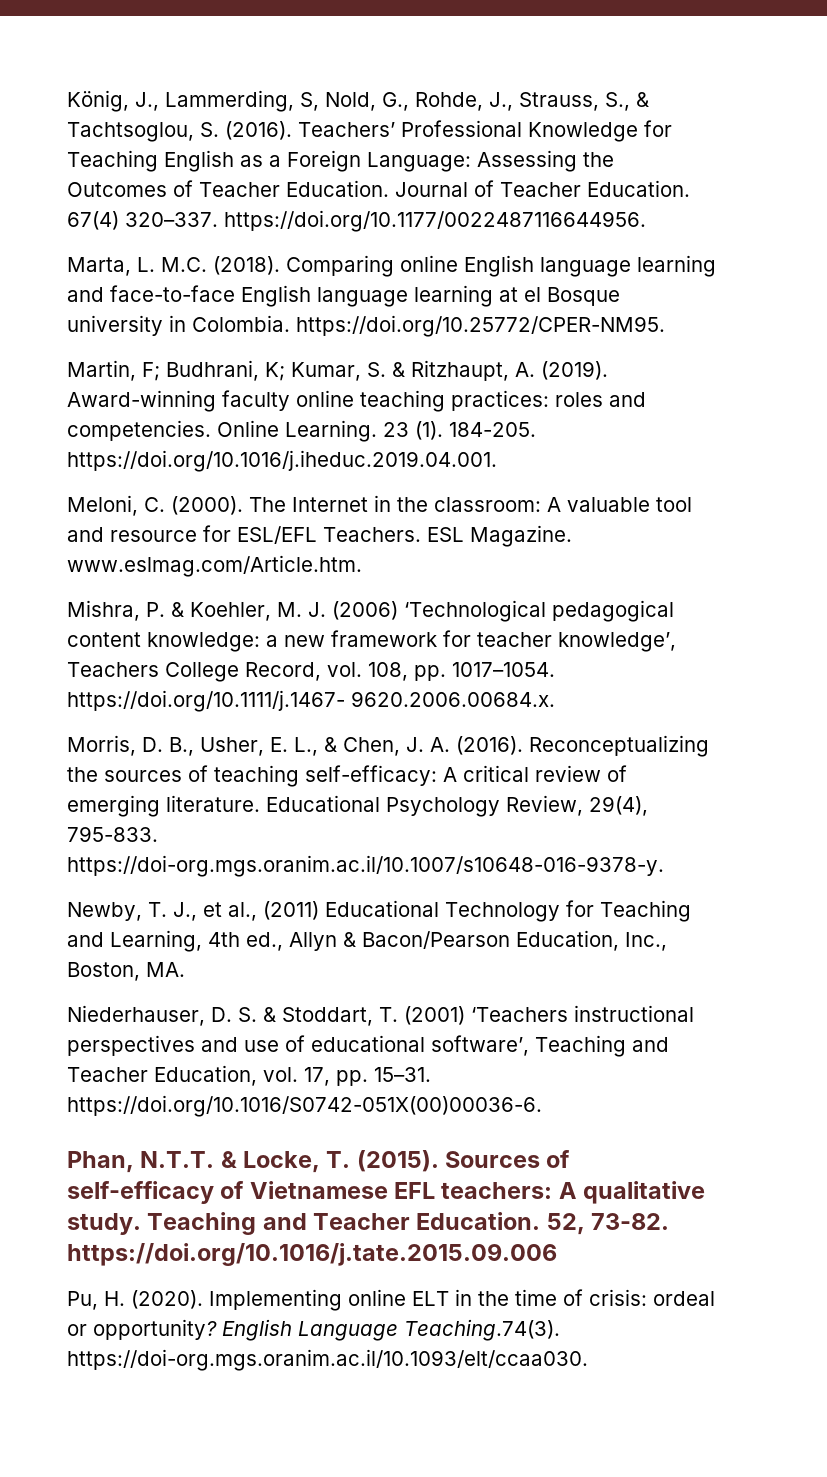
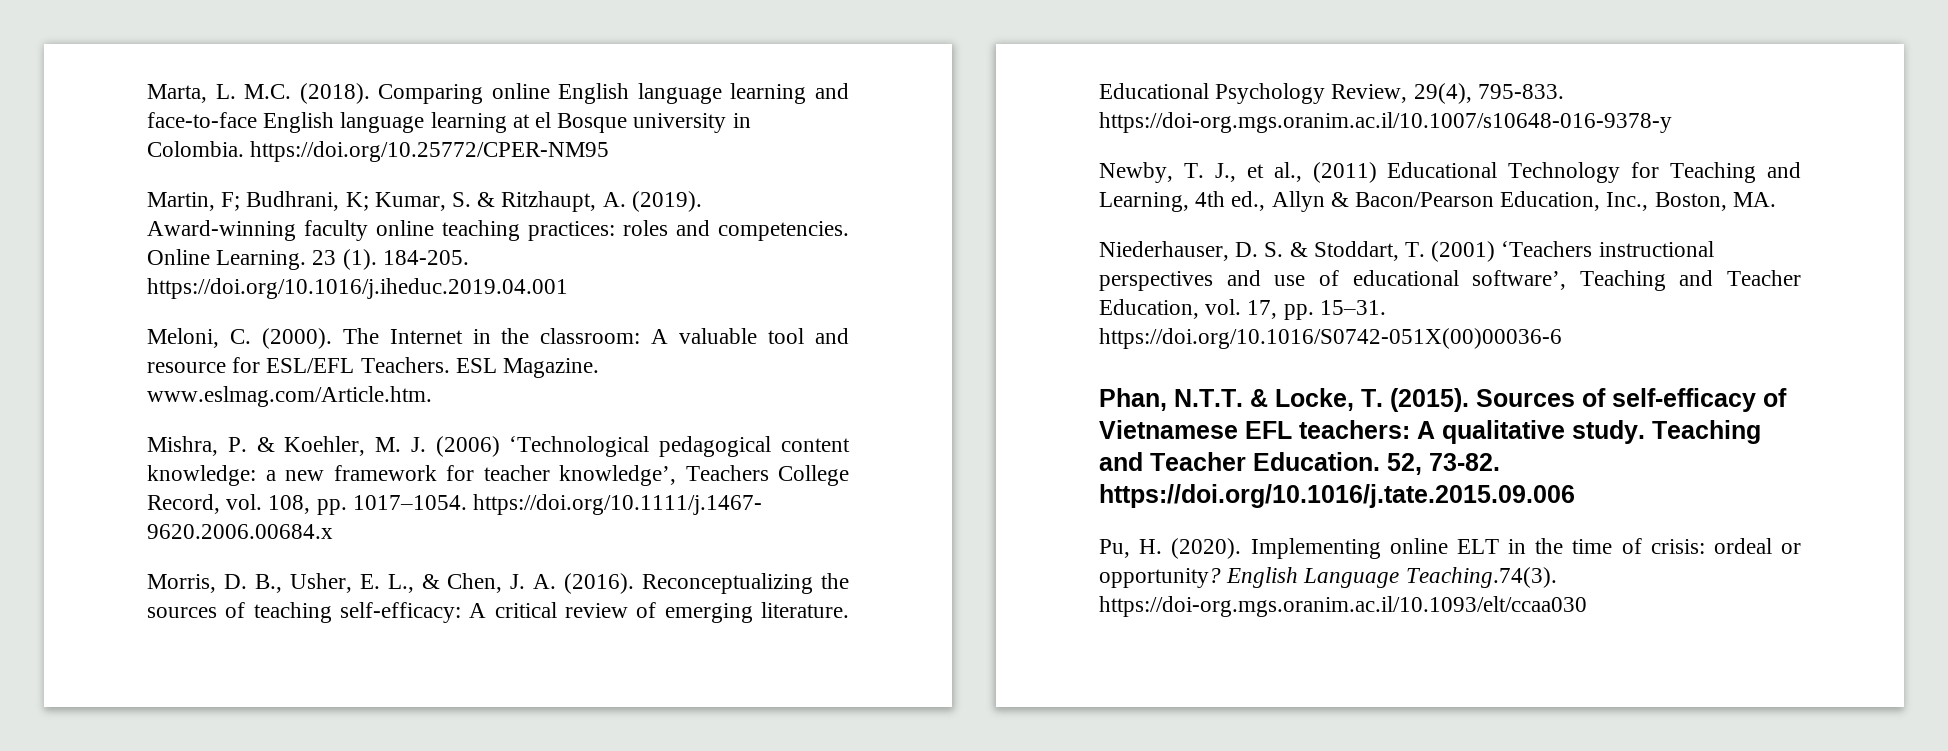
[67,90,649,112] [67,120,672,142] [67,150,614,172] [67,180,690,197] [67,210,646,232] König, J., Lammerding, S, Nold, G., Rohde, J., Strauss, S., & Tachtsoglou, S. (2016). Teachers’ Professional Knowledge for Teaching English as a Foreign Language: Assessing the Outcomes of Teacher Education. Journal of Teacher Education. 67(4) 320–337. https://doi.org/10.1177/0022487116644956. // -> (147, 93) none
[296,315,665,337] https://doi.org/10.25772/CPER-NM95. -> [250,141,610,162] https://doi.org/10.25772/CPER-NM95
[67,450,497,472] https://doi.org/10.1016/j.iheduc.2019.04.001. -> [147,278,568,299] https://doi.org/10.1016/j.iheduc.2019.04.001
[351,691,555,707] 9620.2006.00684.x. -> [147,524,333,539] 9620.2006.00684.x
[67,855,664,877] https://doi-org.mgs.oranim.ac.il/10.1007/s10648-016-9378-y. -> [1099,112,1672,133] https://doi-org.mgs.oranim.ac.il/10.1007/s10648-016-9378-y
[67,1095,542,1117] https://doi.org/10.1016/S0742-051X(00)00036-6. -> [1099,328,1562,349] https://doi.org/10.1016/S0742-051X(00)00036-6
[67,1349,588,1371] https://doi-org.mgs.oranim.ac.il/10.1093/elt/ccaa030. -> [1099,596,1587,617] https://doi-org.mgs.oranim.ac.il/10.1093/elt/ccaa030

